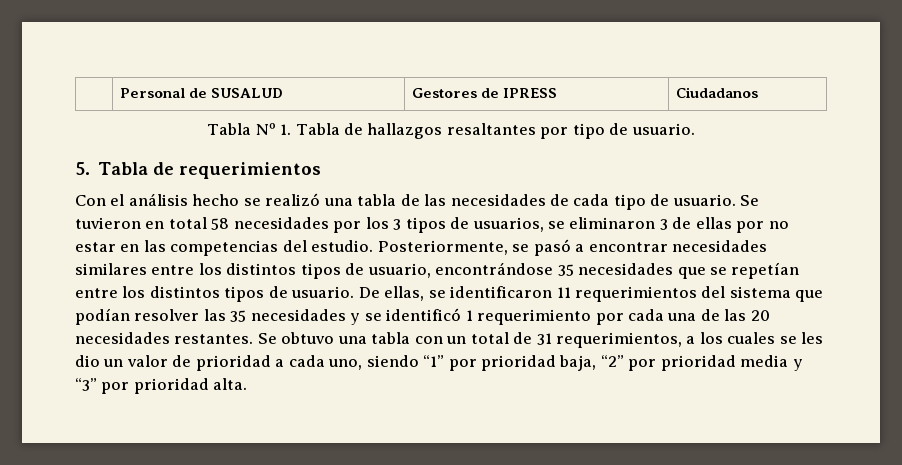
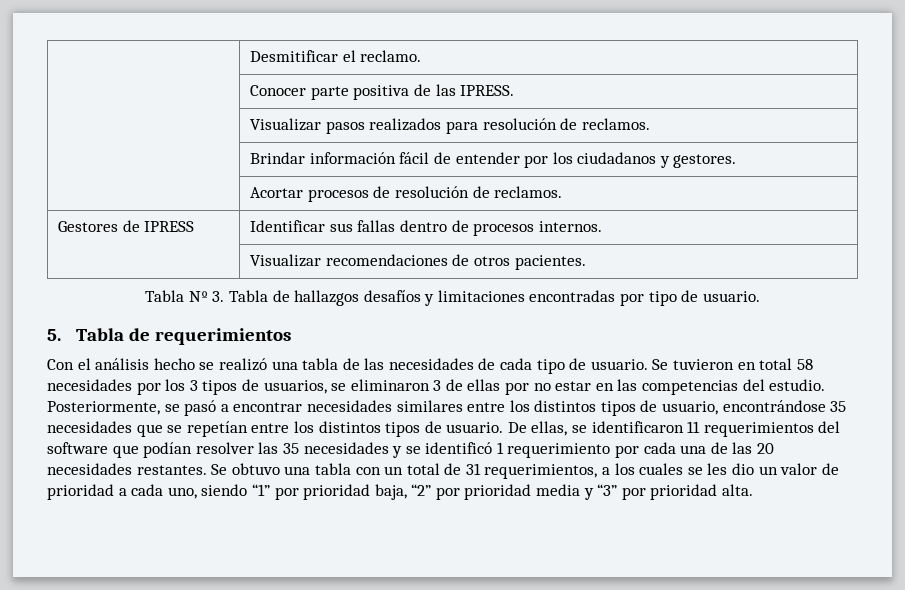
[119,88,283,98] [411,88,557,98] [675,87,758,98] | Personal de SUSALUD | Gestores de IPRESS | Ciudadanos -> [250,50,422,62] [250,84,515,100] [250,118,650,134] [250,152,737,168] [250,186,563,202] [58,220,195,232] [250,220,602,236] [250,254,586,270] | Desmitificar el reclamo. // | Conocer parte positiva de las IPRESS. // | Visualizar pasos realizados para resolución de reclamos. // | Brindar información fácil de entender por los ciudadanos y gestores. // | Acortar procesos de resolución de reclamos. // Gestores de IPRESS | Identificar sus fallas dentro de procesos internos. // | Visualizar recomendaciones de otros pacientes.
[280,124,292,135] 1. -> [212,291,225,302] 3.
[446,123,536,135] resaltantes -> [363,290,616,306] desafíos y limitaciones encontradas
[729,286,791,298] sistema -> [47,442,108,454] software

